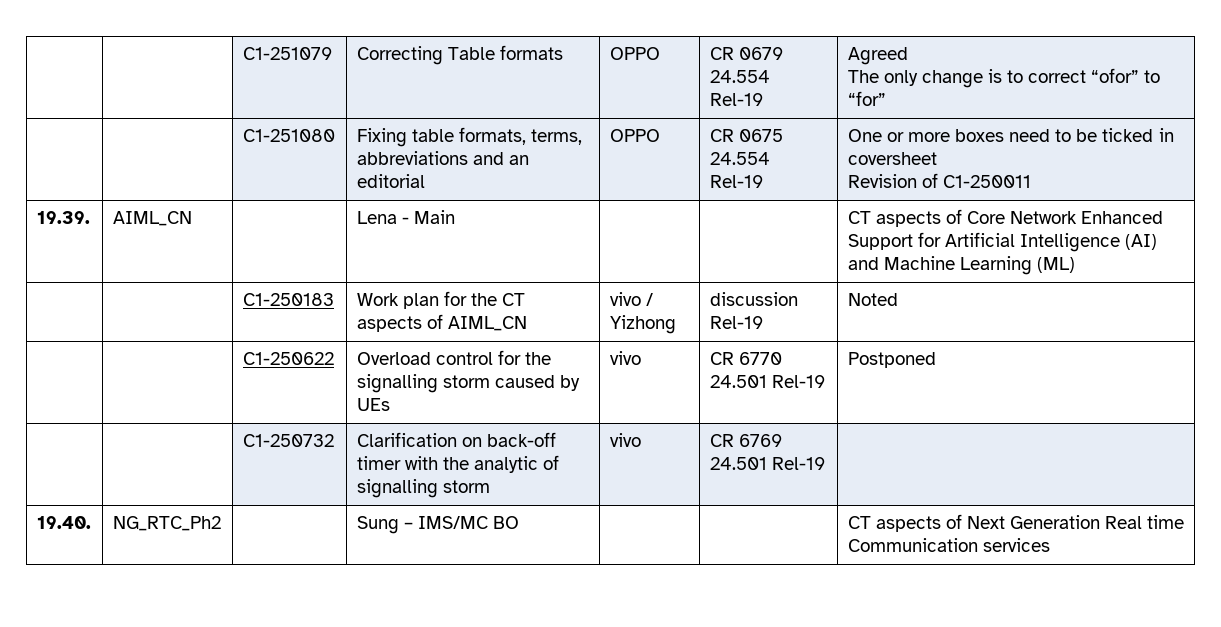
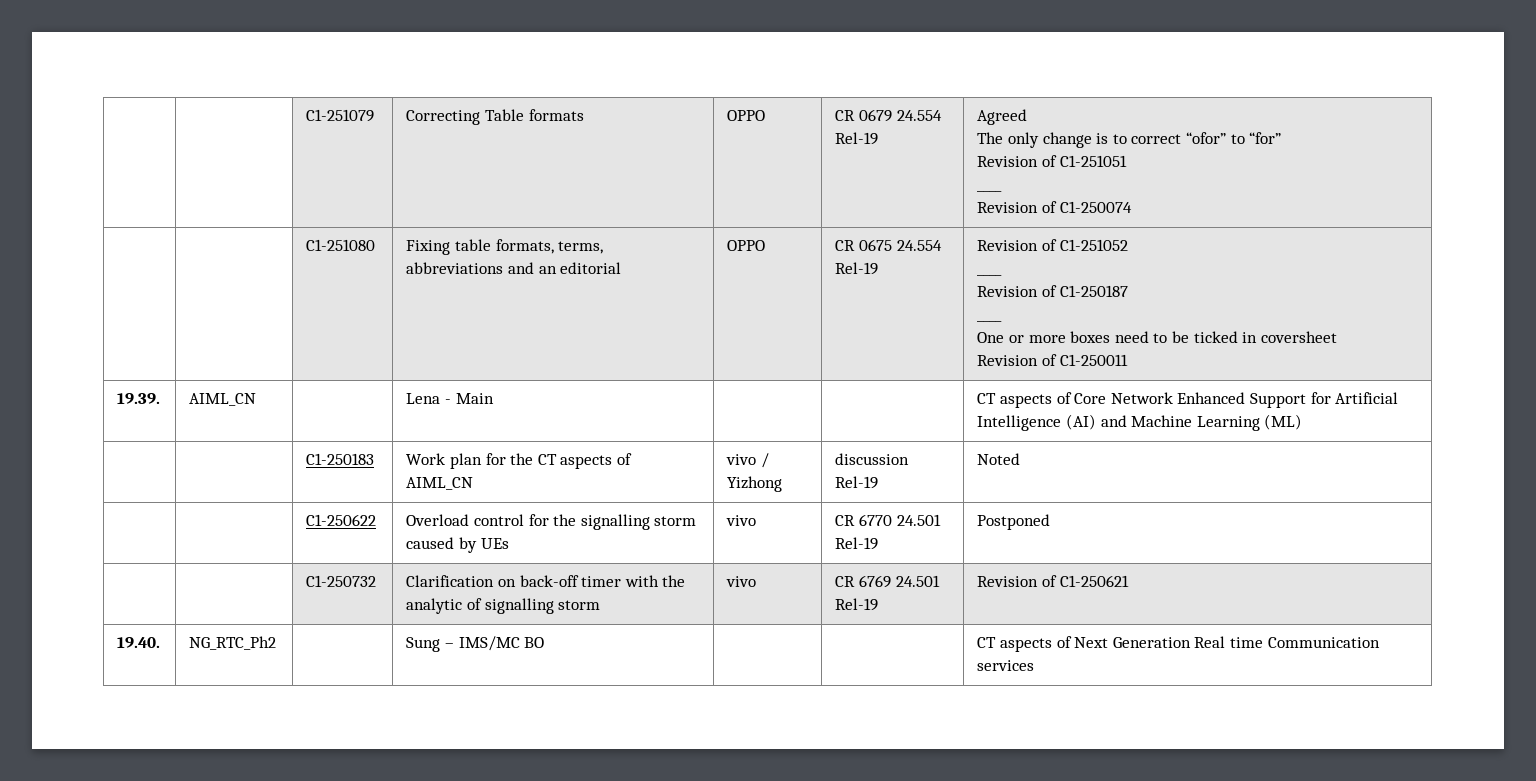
(886, 98) none -> [977,155,1127,167] [977,190,1003,192] [977,201,1132,213] // Revision of C1-251051 // ____ // Revision of C1-250074
(763, 181) none -> [977,239,1128,251] [977,274,1003,276] [977,285,1128,297] [977,320,1003,322] Revision of C1-251052 // ____ // Revision of C1-250187 // ____ //
(825, 463) none -> [977,575,1129,587] Revision of C1-250621

